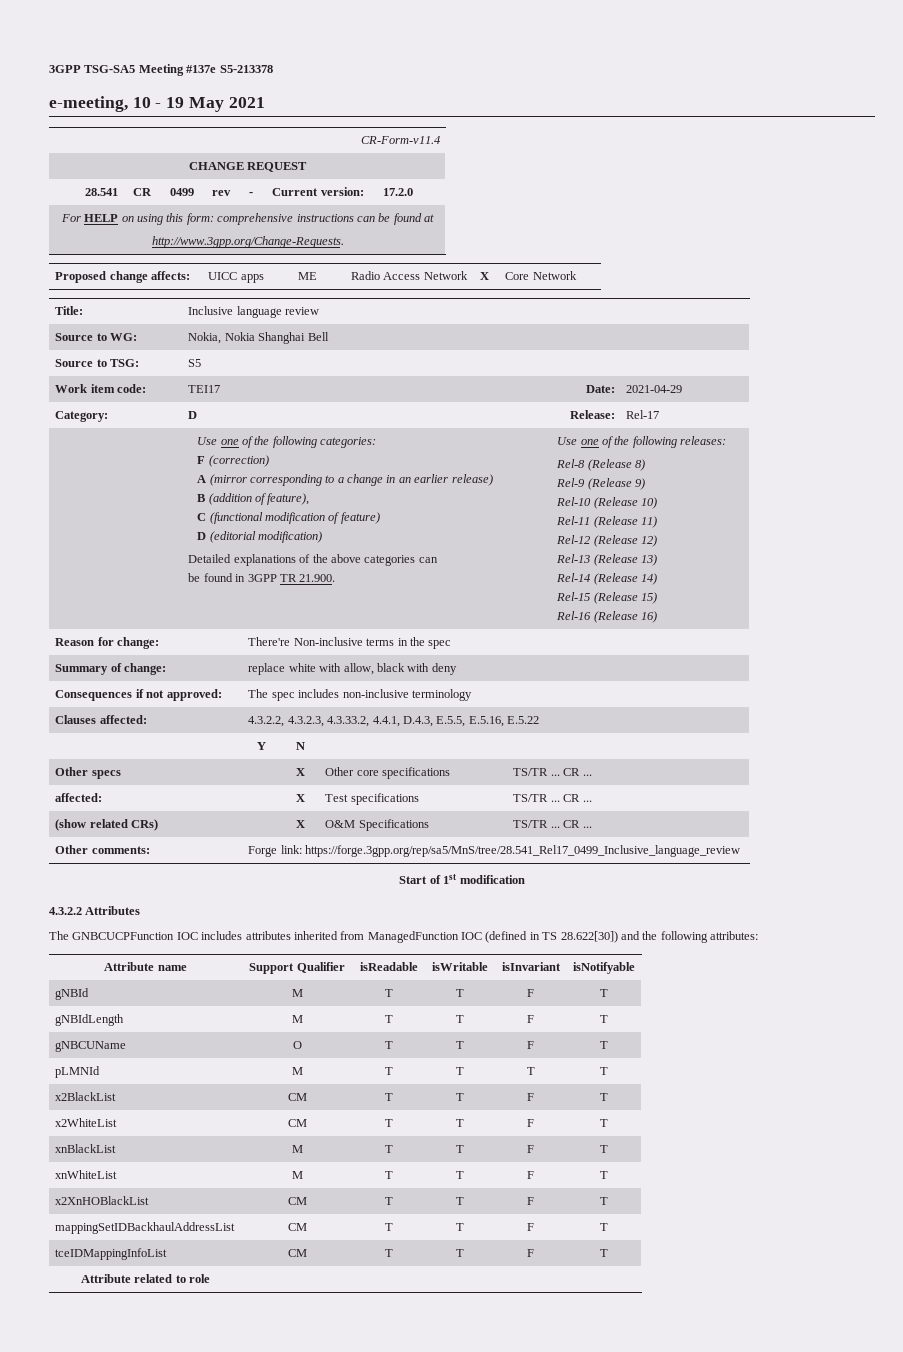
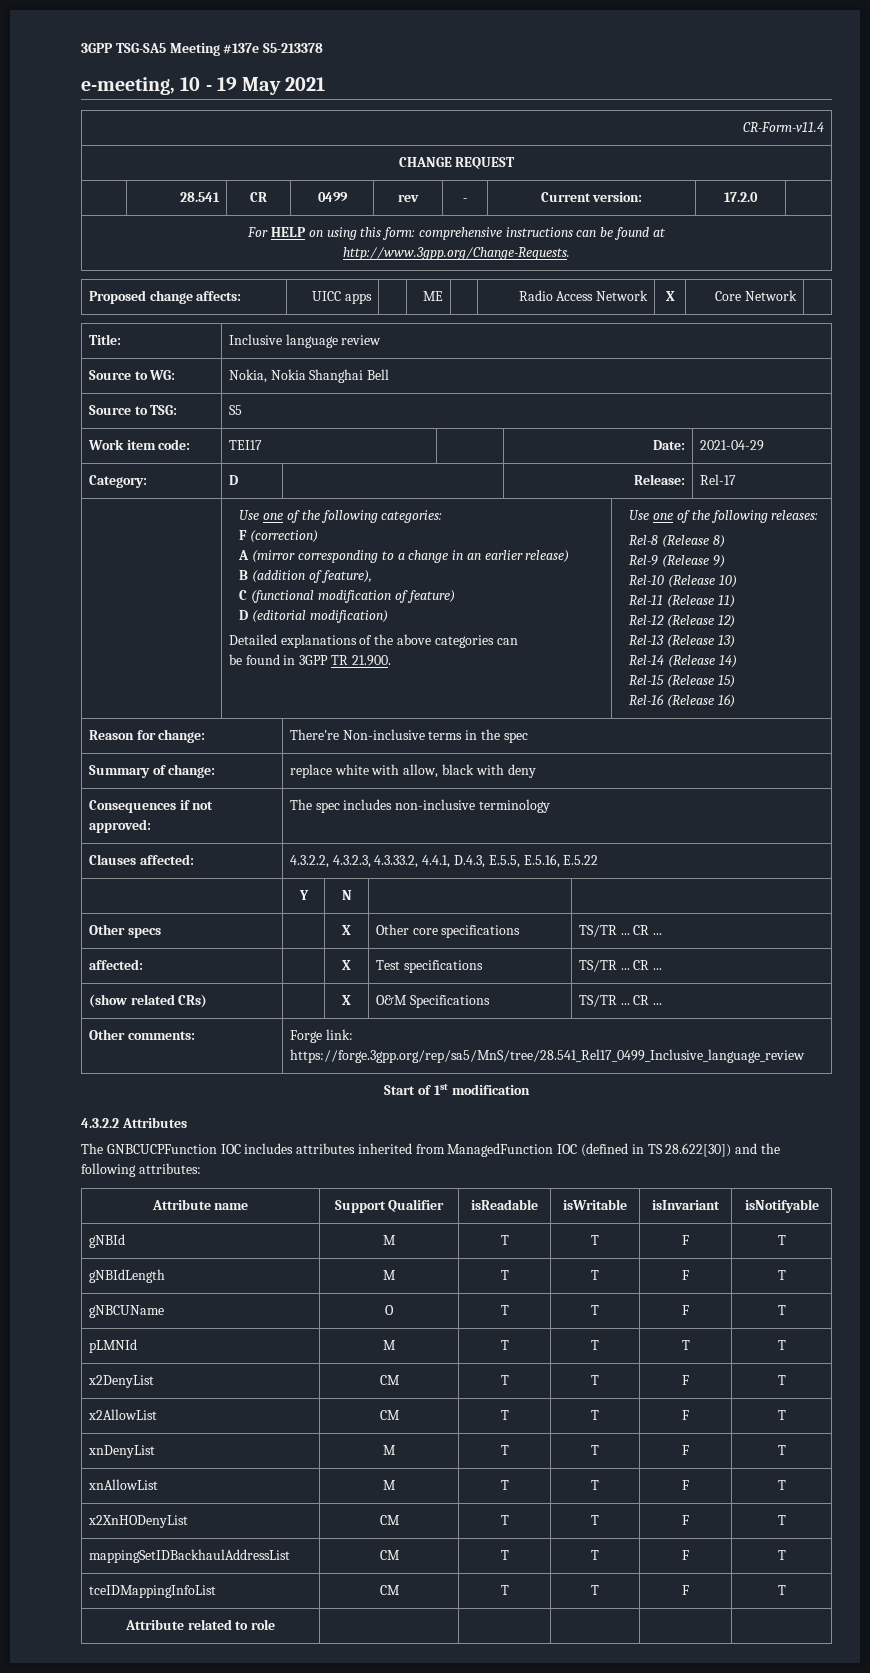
[55,1092,117,1101] [287,1093,307,1101] [384,1093,393,1101] [455,1093,464,1101] [527,1093,534,1101] [600,1093,608,1101] [55,1118,118,1127] [287,1119,307,1127] [384,1119,393,1127] [455,1119,464,1127] [527,1119,534,1127] [600,1119,608,1127] [55,1144,117,1153] [291,1145,303,1153] [384,1145,393,1153] [455,1145,464,1153] [527,1145,534,1153] [600,1145,608,1153] [55,1170,118,1179] [291,1171,303,1179] [384,1171,393,1179] [455,1171,464,1179] [527,1171,534,1179] [600,1171,608,1179] [55,1196,150,1205] x2BlackList | CM | T | T | F | T // x2WhiteList | CM | T | T | F | T // xnBlackList | M | T | T | F | T // xnWhiteList | M | T | T | F | T // x2XnHOBlackList -> [87,1375,154,1388] [379,1375,400,1385] [500,1375,509,1385] [591,1375,599,1385] [682,1375,689,1385] [777,1375,786,1385] [87,1409,157,1420] [379,1410,400,1420] [500,1410,509,1420] [591,1410,599,1420] [682,1410,689,1420] [777,1410,786,1420] [87,1445,155,1458] [383,1445,396,1455] [500,1445,509,1455] [591,1445,599,1455] [682,1445,689,1455] [777,1445,786,1455] [87,1479,158,1490] [383,1480,396,1490] [500,1480,509,1490] [591,1480,599,1490] [682,1480,689,1490] [777,1480,786,1490] [87,1515,188,1528] x2DenyList | CM | T | T | F | T // x2AllowList | CM | T | T | F | T // xnDenyList | M | T | T | F | T // xnAllowList | M | T | T | F | T // x2XnHODenyList

